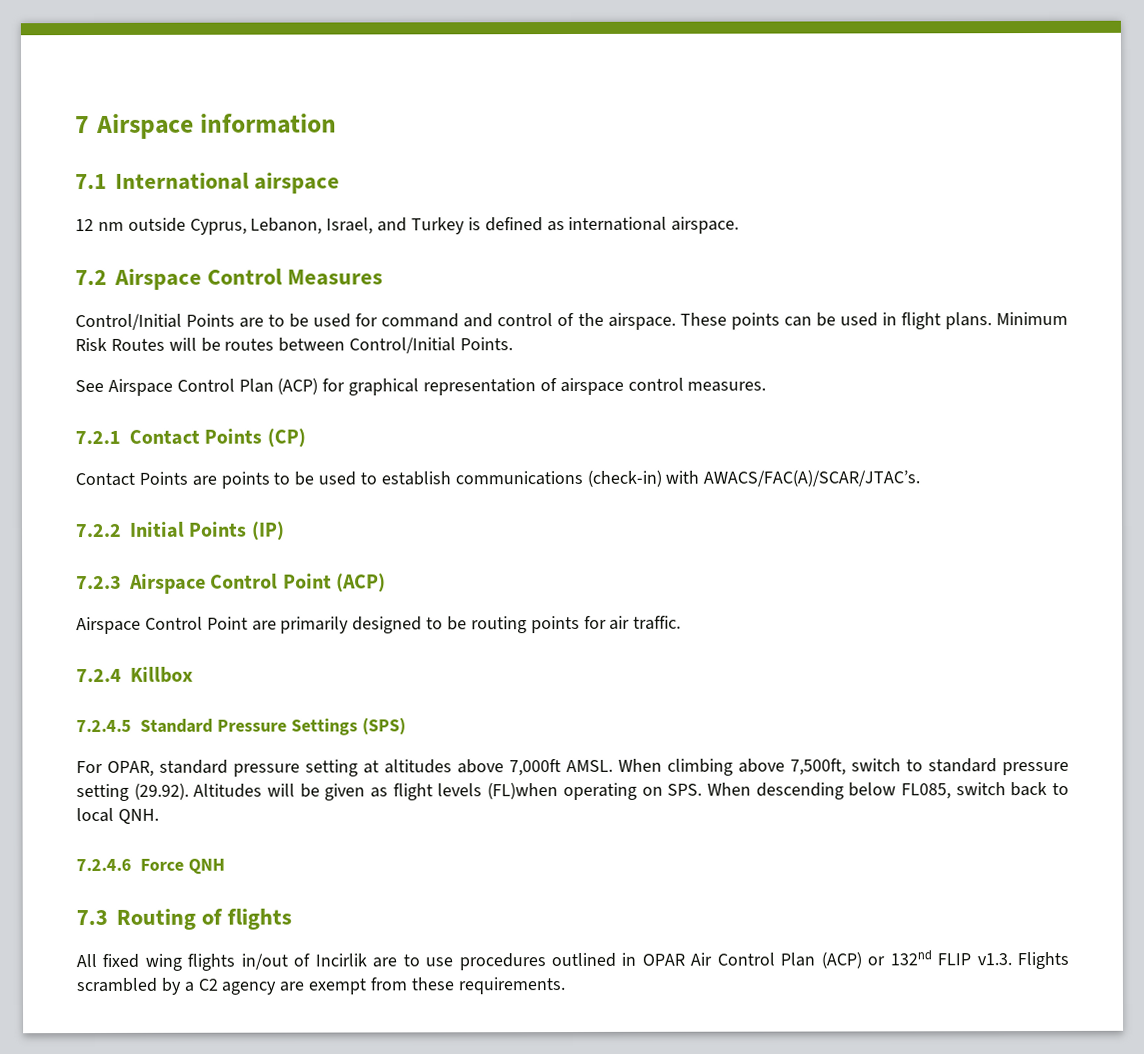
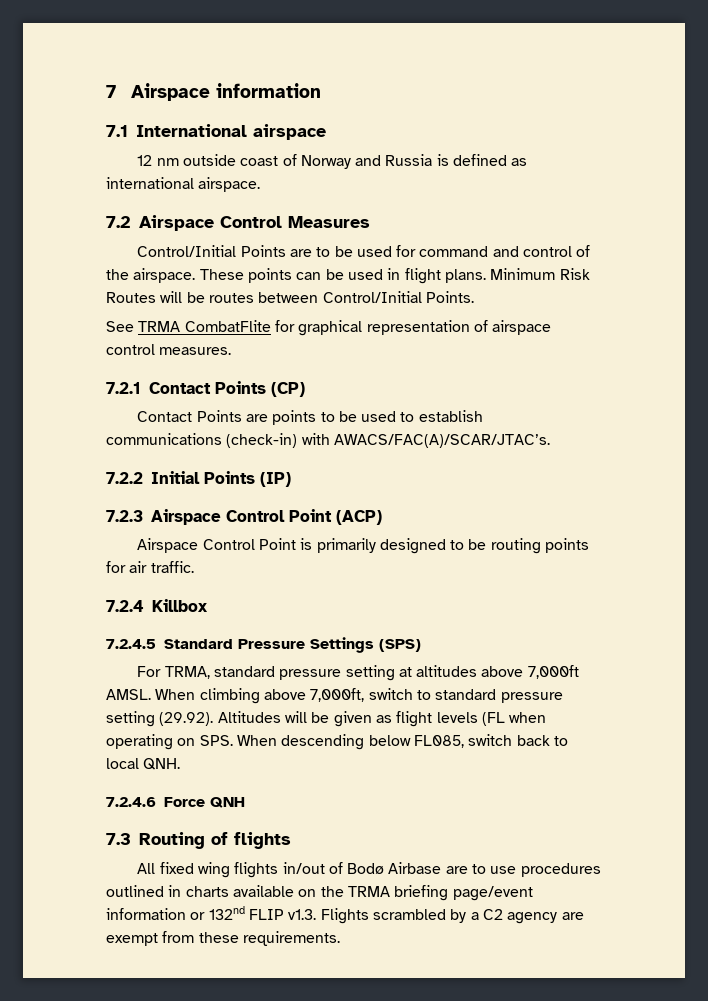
[189,217,466,235] Cyprus, Lebanon, Israel, and Turkey -> [240,154,433,169] coast of Norway and Russia
[107,377,319,396] Airspace Control Plan (ACP) -> [138,320,271,332] TRMA CombatFlite
[251,620,277,631] are -> [300,538,313,550] is
[107,760,154,777] OPAR, -> [164,666,210,679] TRMA,
[790,758,846,776] 7,500ft, -> [310,688,365,702] 7,000ft,
[487,782,559,800] (FL)when -> [481,712,547,726] (FL when
[314,953,367,967] Incirlik -> [347,862,442,874] Bodø Airbase
[641,951,862,969] OPAR Air Control Plan (ACP) -> [185,885,533,901] [106,908,186,920] charts available on the TRMA briefing page/event information

